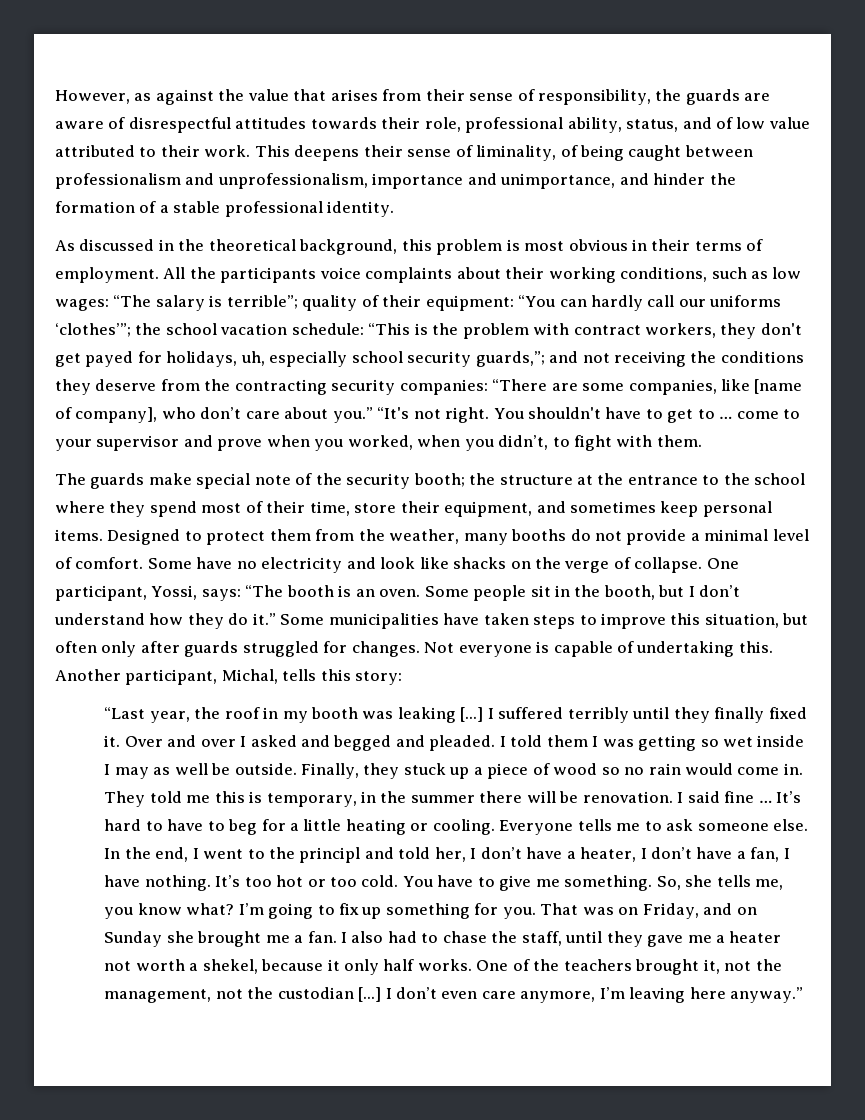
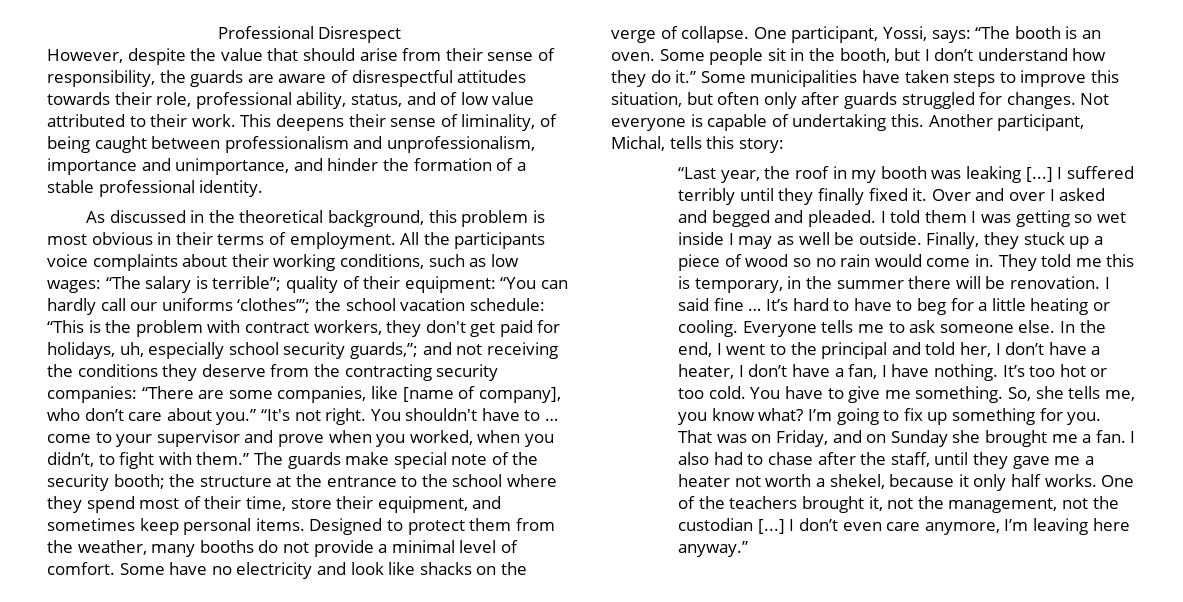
[55,89,214,105] However, as against -> [217,26,402,43] [47,48,186,65] Professional Disrespect // However, despite
[330,89,378,101] arises -> [302,48,398,61] should arise
[85,351,134,367] payed -> [499,320,533,337] paid
[667,409,715,423] get to -> (541, 415) none
[656,435,702,447] them. // -> [196,452,250,465] them.”
[299,847,361,863] principl -> [821,342,888,359] principal
(487, 937) none -> [817,452,856,465] after

